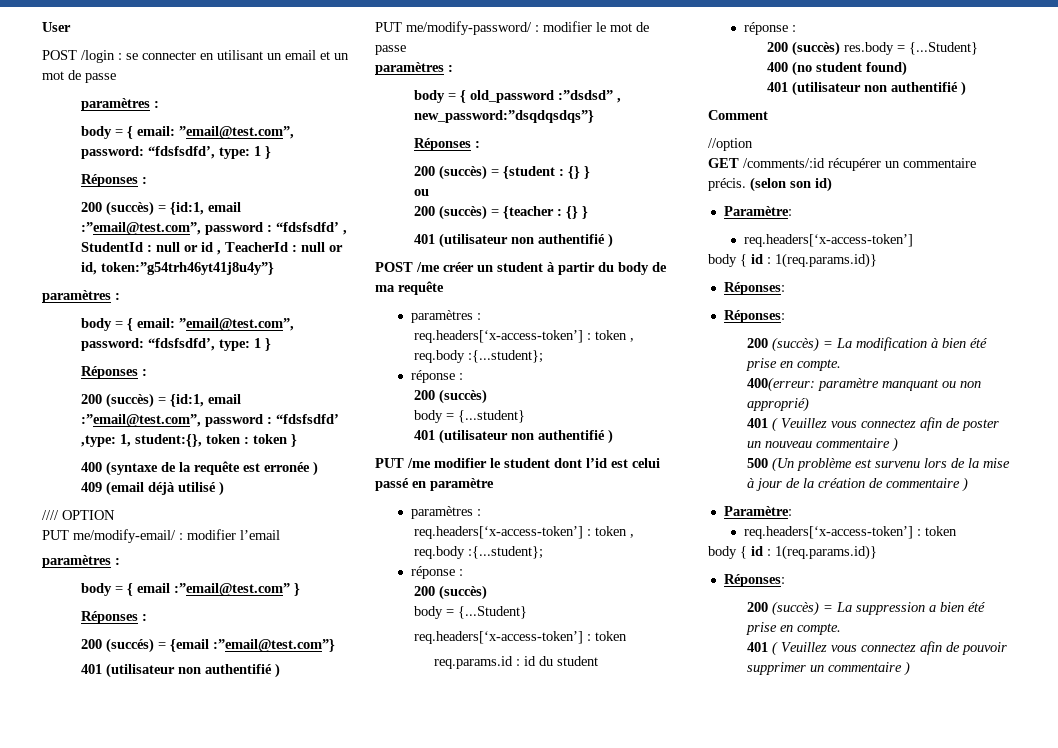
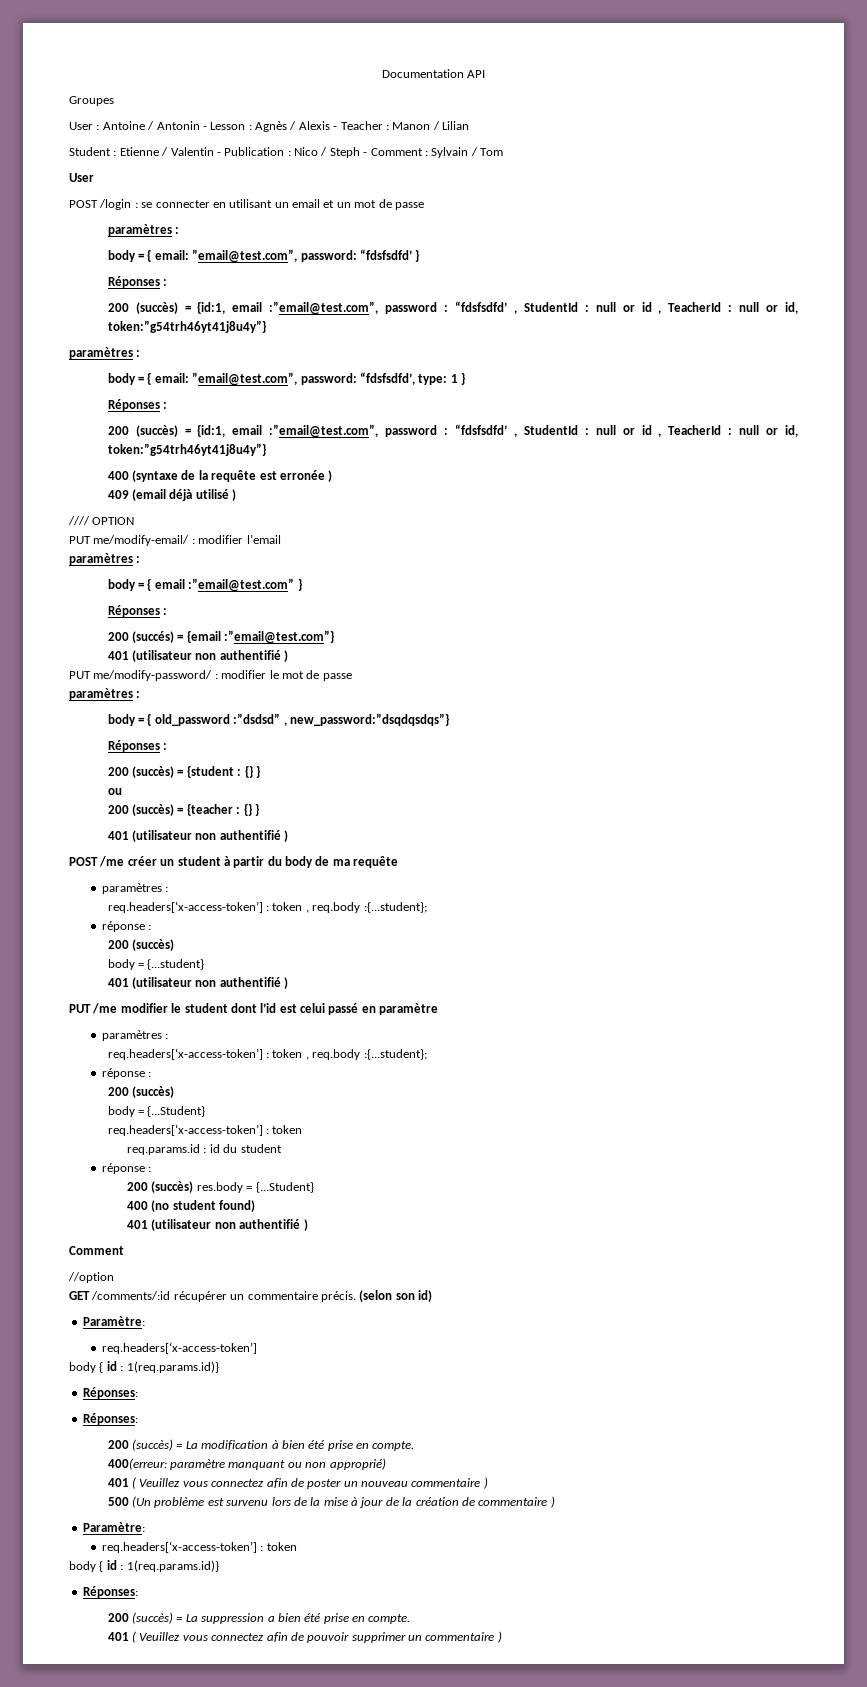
(42, 27) none -> [381,69,486,78] [69,96,114,106] [69,121,469,132] [69,147,503,158] Documentation API // Groupes // User : Antoine / Antonin - Lesson : Agnès / Alexis - Teacher : Manon / Lilian // Student : Etienne / Valentin - Publication : Nico / Steph - Comment : Sylvain / Tom //
[148,146,262,159] “fdsfsdfd’, type: 1 -> [359,249,412,260] “fdsfsdfd’
[81,434,298,447] ,type: 1, student:{}, token : token } -> [513,425,798,437] [107,443,266,456] , StudentId : null or id , TeacherId : null or id, token:”g54trh46yt41j8u4y”}

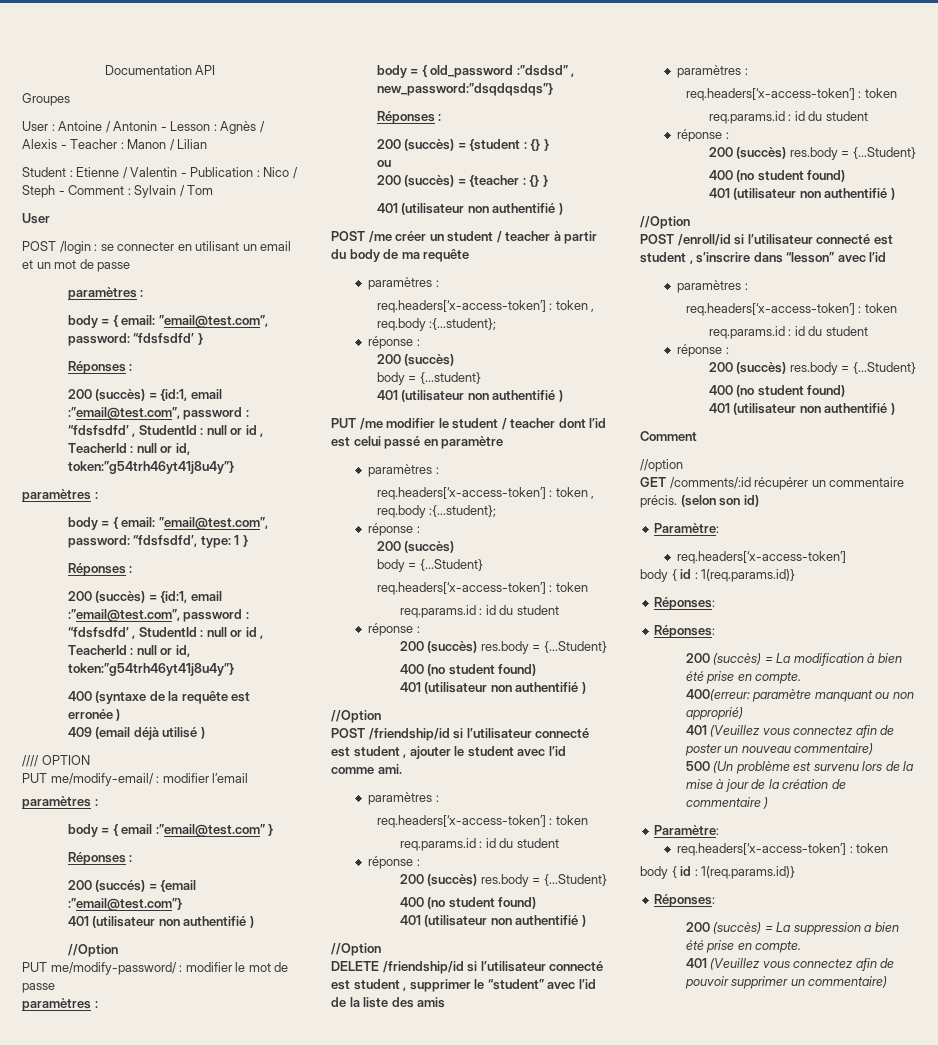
(289, 656) none -> [67,944,118,957] // //Option
(221, 861) none -> [496,231,551,243] / teacher
(228, 1008) none -> [501,418,556,430] / teacher
(308, 1225) none -> [331,710,381,723] [331,728,590,741] [331,746,566,759] [331,764,402,774] [368,792,439,805] [376,815,588,828] [399,838,559,851] [368,856,420,869] [399,874,607,887] [399,897,537,909] [399,915,586,927] [331,943,381,956] [331,961,604,974] [331,979,596,992] [331,997,446,1008] [677,65,748,78] [685,88,897,101] [708,111,868,124] [677,129,729,142] [708,147,916,160] [708,170,846,182] [708,188,895,200] [640,216,690,229] [640,234,893,246] [640,252,887,264] [677,280,748,293] [685,303,897,316] [708,326,868,339] [677,344,729,357] [708,362,916,375] [708,385,846,397] [708,403,895,415] // //Option // POST /friendship/id si l’utilisateur connecté est student , ajouter le student avec l’id comme ami. // paramètres : // req.headers[‘x-access-token’] : token // req.params.id : id du student // réponse : // 200 (succès) res.body = {...Student} // 400 (no student found) // 401 (utilisateur non authentifié ) // //Option // DELETE /friendship/id si l’utilisateur connecté est student , supprimer le “student” avec l’id de la liste des amis // paramètres : // req.headers[‘x-access-token’] : token // req.params.id : id du student // réponse : // 200 (succès) res.body = {...Student} // 400 (no student found) // 401 (utilisateur non authentifié ) // //Option // POST /enroll/id si l’utilisateur connecté est student , s’inscrire dans “lesson” avec l’id // paramètres : // req.headers[‘x-access-token’] : token // req.params.id : id du student // réponse : // 200 (succès) res.body = {...Student} // 400 (no student found) // 401 (utilisateur non authentifié )
[132,1477,181,1489] ( Veuillez -> [710,725,761,737] (Veuillez
[411,1477,488,1489] commentaire ) -> [794,743,874,755] commentaire)
[132,1631,181,1643] ( Veuillez -> [710,958,761,970] (Veuillez
[425,1631,502,1643] commentaire ) -> [808,976,888,988] commentaire)

